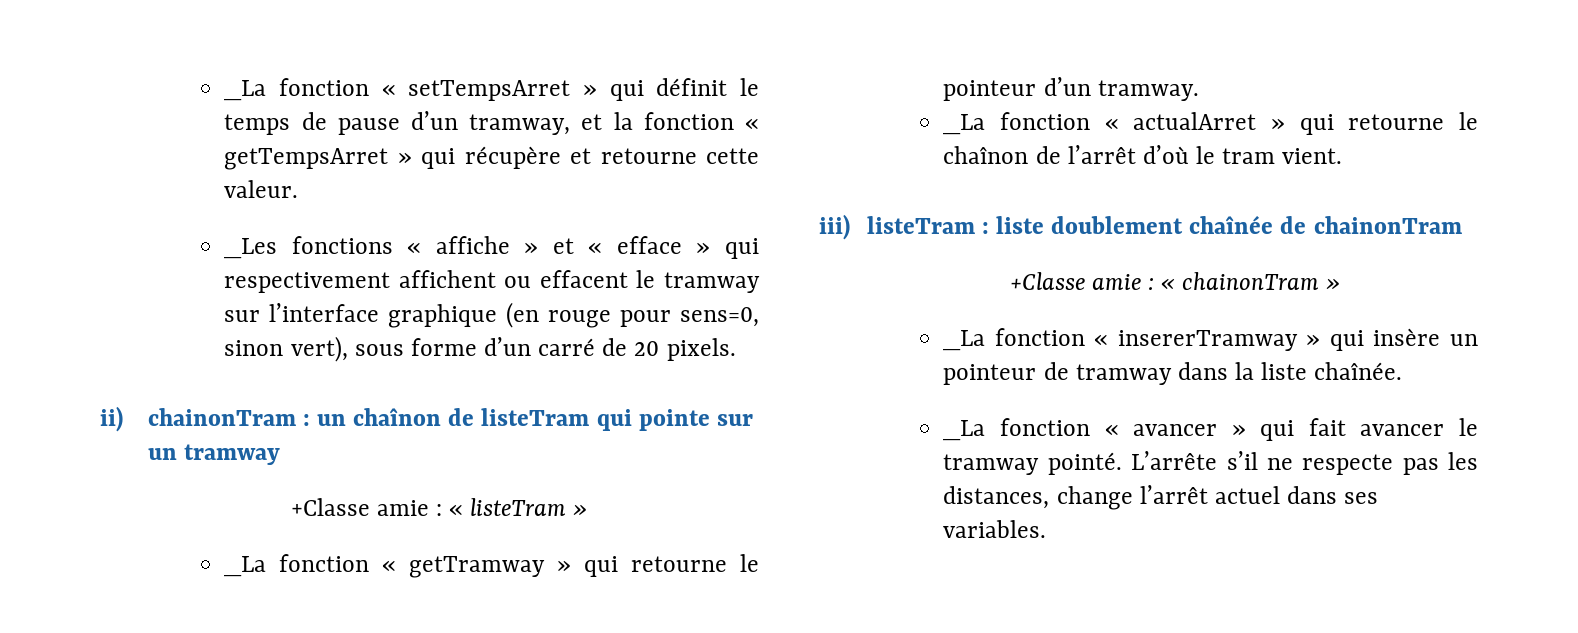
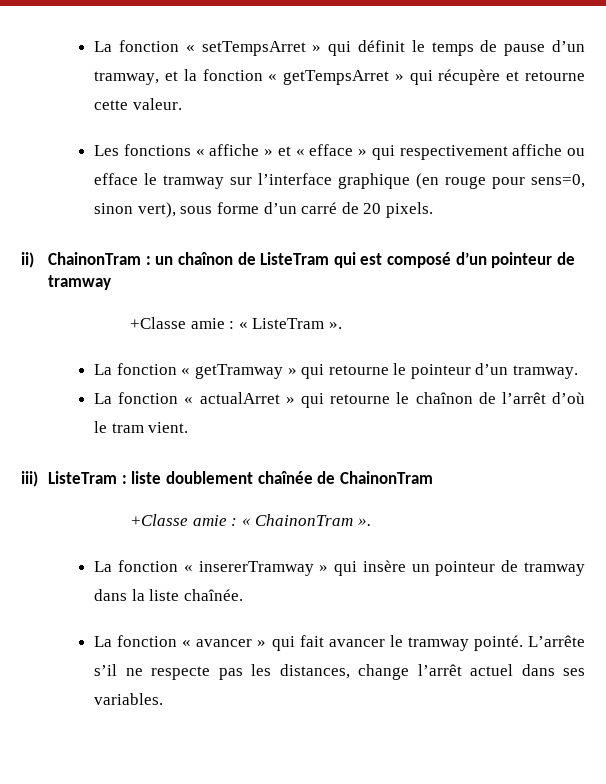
[224,80,267,101] _La -> [94,41,113,52] La
[224,238,278,259] _Les -> [94,145,120,156] Les
[398,270,628,288] affichent ou effacent -> [512,144,585,156] [94,173,139,185] affiche ou efface
[147,408,296,426] chainonTram -> [48,252,142,265] ChainonTram
[481,408,753,431] [147,448,177,460] listeTram qui pointe sur un -> [260,252,575,268] ListeTram qui est composé d’un pointeur de
[470,498,588,516] [224,556,267,577] listeTram » // _La -> [252,318,342,329] [94,364,113,375] ListeTram ». // La
[943,114,986,135] _La -> [94,393,113,404] La
[866,216,975,234] listeTram -> [48,471,118,484] ListeTram
[1313,216,1462,234] [1009,272,1341,290] [943,330,986,351] chainonTram // +Classe amie : « chainonTram » // _La -> [339,471,433,484] [129,514,371,526] [94,561,113,572] ChainonTram // +Classe amie : « ChainonTram ». // La
[943,420,986,441] _La -> [94,636,113,647] La

